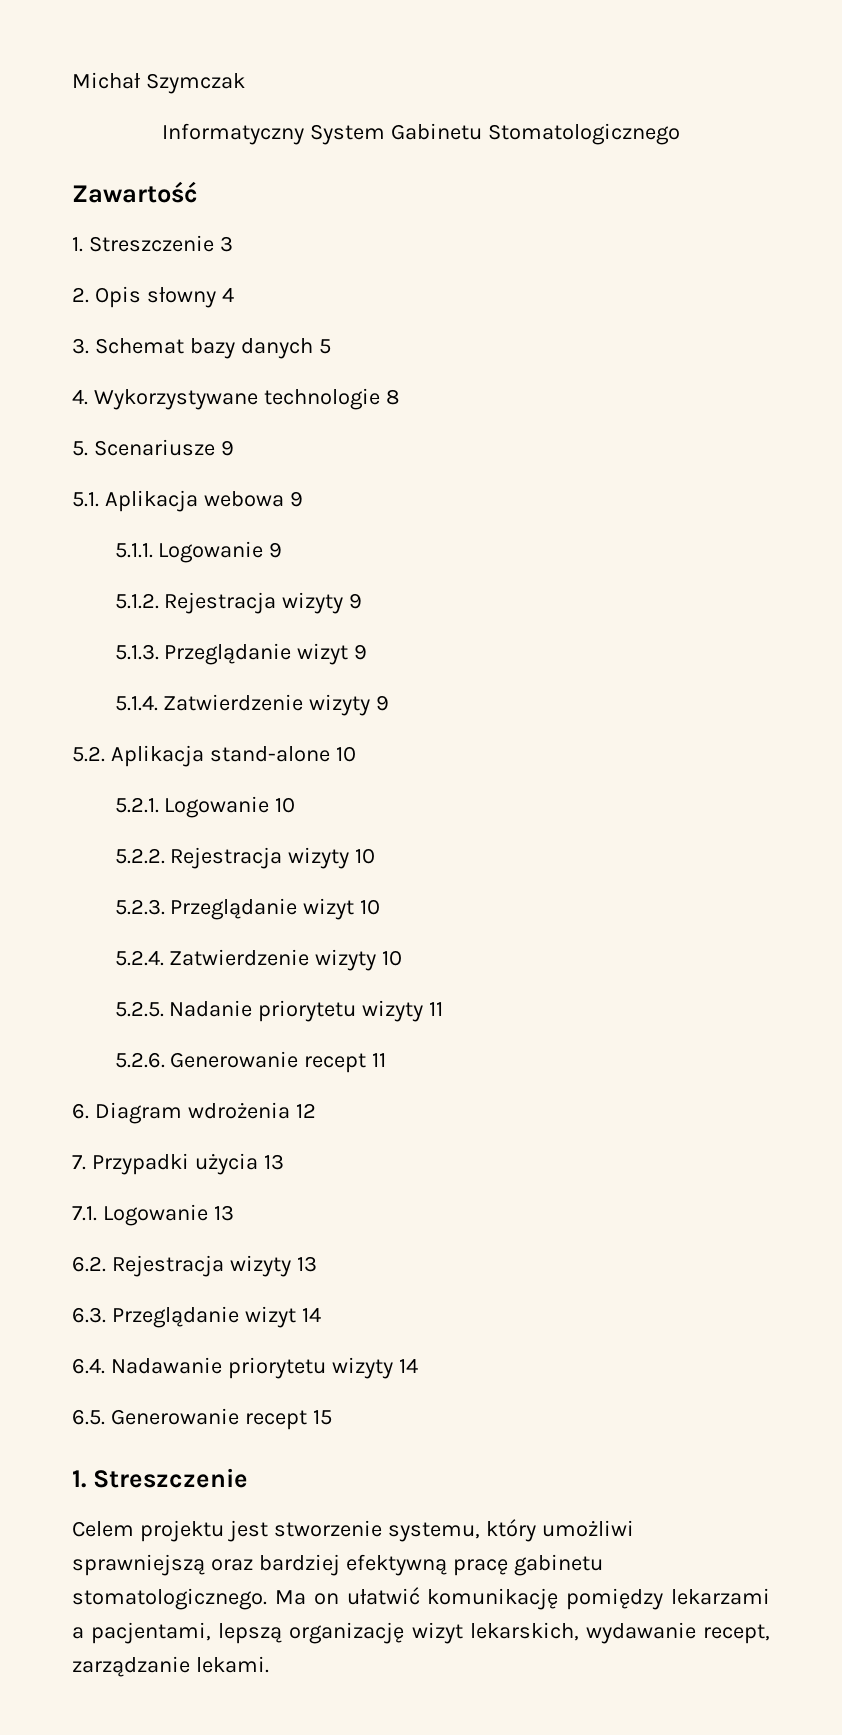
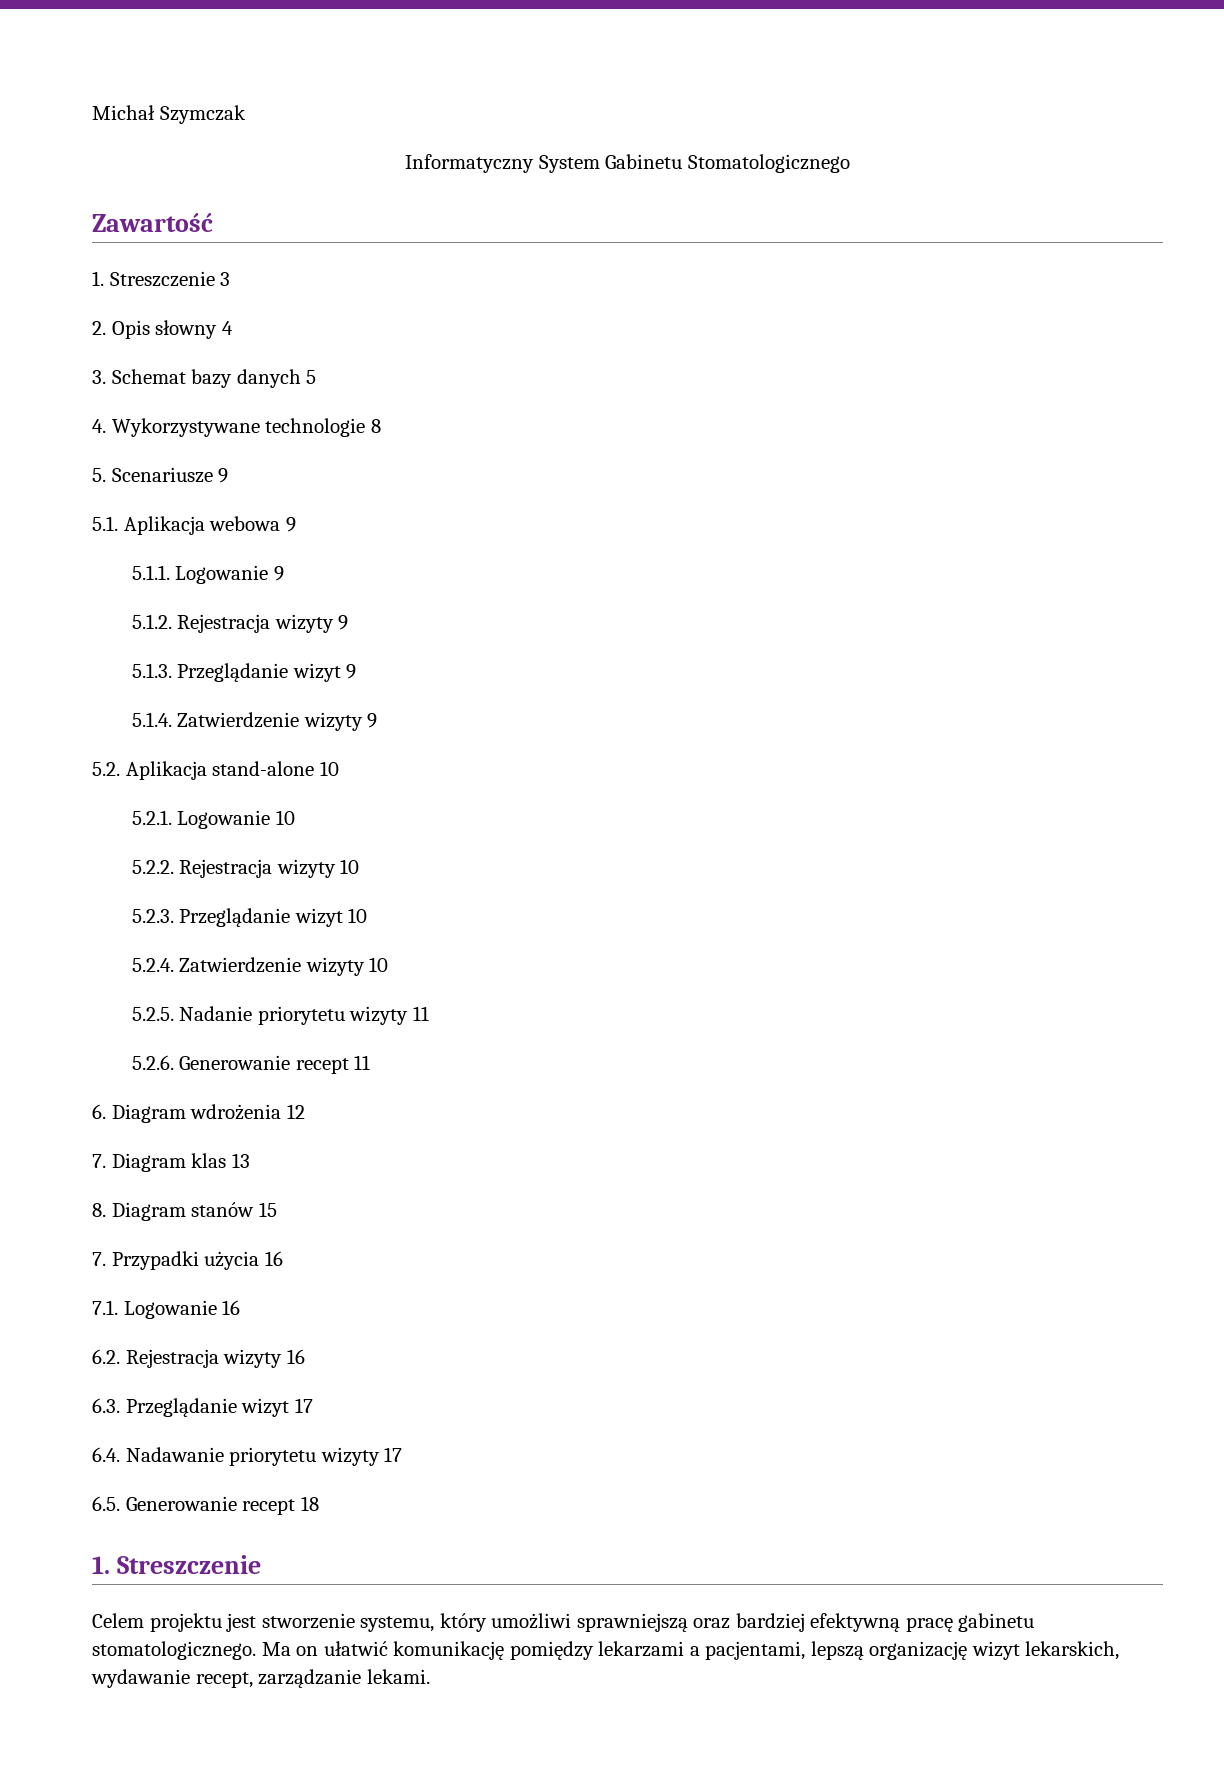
(316, 1110) none -> [92,1153,250,1172] [92,1202,277,1221] // 7. Diagram klas 13 // 8. Diagram stanów 15
[263,1154,284,1170] 13 -> [264,1251,283,1266] 16
[213,1205,234,1221] 13 -> [222,1300,241,1315] 16
[296,1256,317,1272] 13 -> [286,1349,305,1364] 16
[301,1307,321,1322] 14 -> [294,1398,313,1413] 17
[398,1358,418,1373] 14 -> [384,1447,403,1462] 17
[312,1410,332,1425] 15 -> [300,1496,319,1511] 18

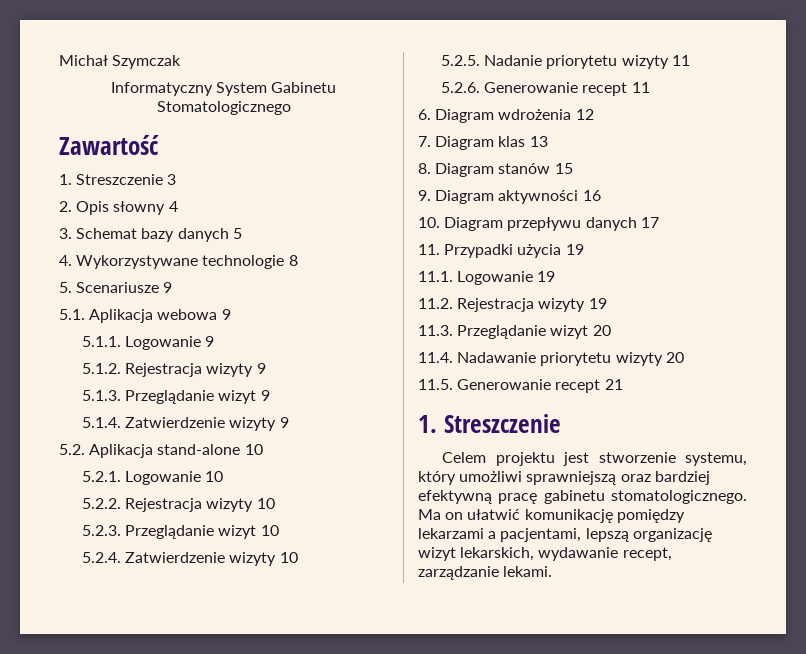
[92,1251,283,1270] [92,1300,241,1319] [92,1349,305,1368] [92,1398,313,1417] [92,1447,120,1462] 7. Przypadki użycia 16 // 7.1. Logowanie 16 // 6.2. Rejestracja wizyty 16 // 6.3. Przeglądanie wizyt 17 // 6.4. -> [418,190,601,204] [418,217,659,231] [418,244,584,258] [418,271,556,285] [418,298,607,312] [418,325,611,339] [418,352,453,363] 9. Diagram aktywności 16 // 10. Diagram przepływu danych 17 // 11. Przypadki użycia 19 // 11.1. Logowanie 19 // 11.2. Rejestracja wizyty 19 // 11.3. Przeglądanie wizyt 20 // 11.4.
[384,1447,403,1462] [92,1496,319,1515] 17 // 6.5. Generowanie recept 18 -> [665,352,684,363] [418,379,623,393] 20 // 11.5. Generowanie recept 21

